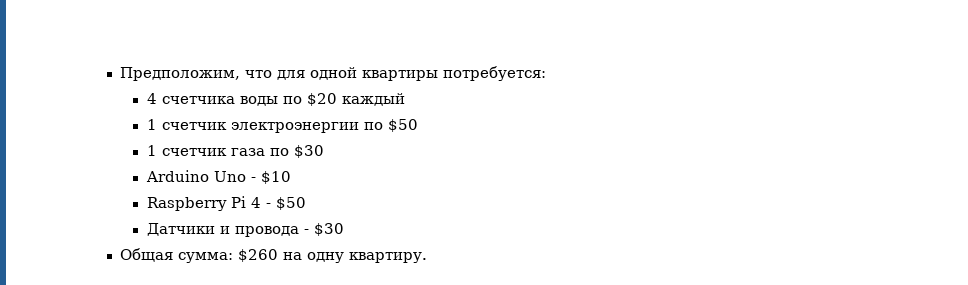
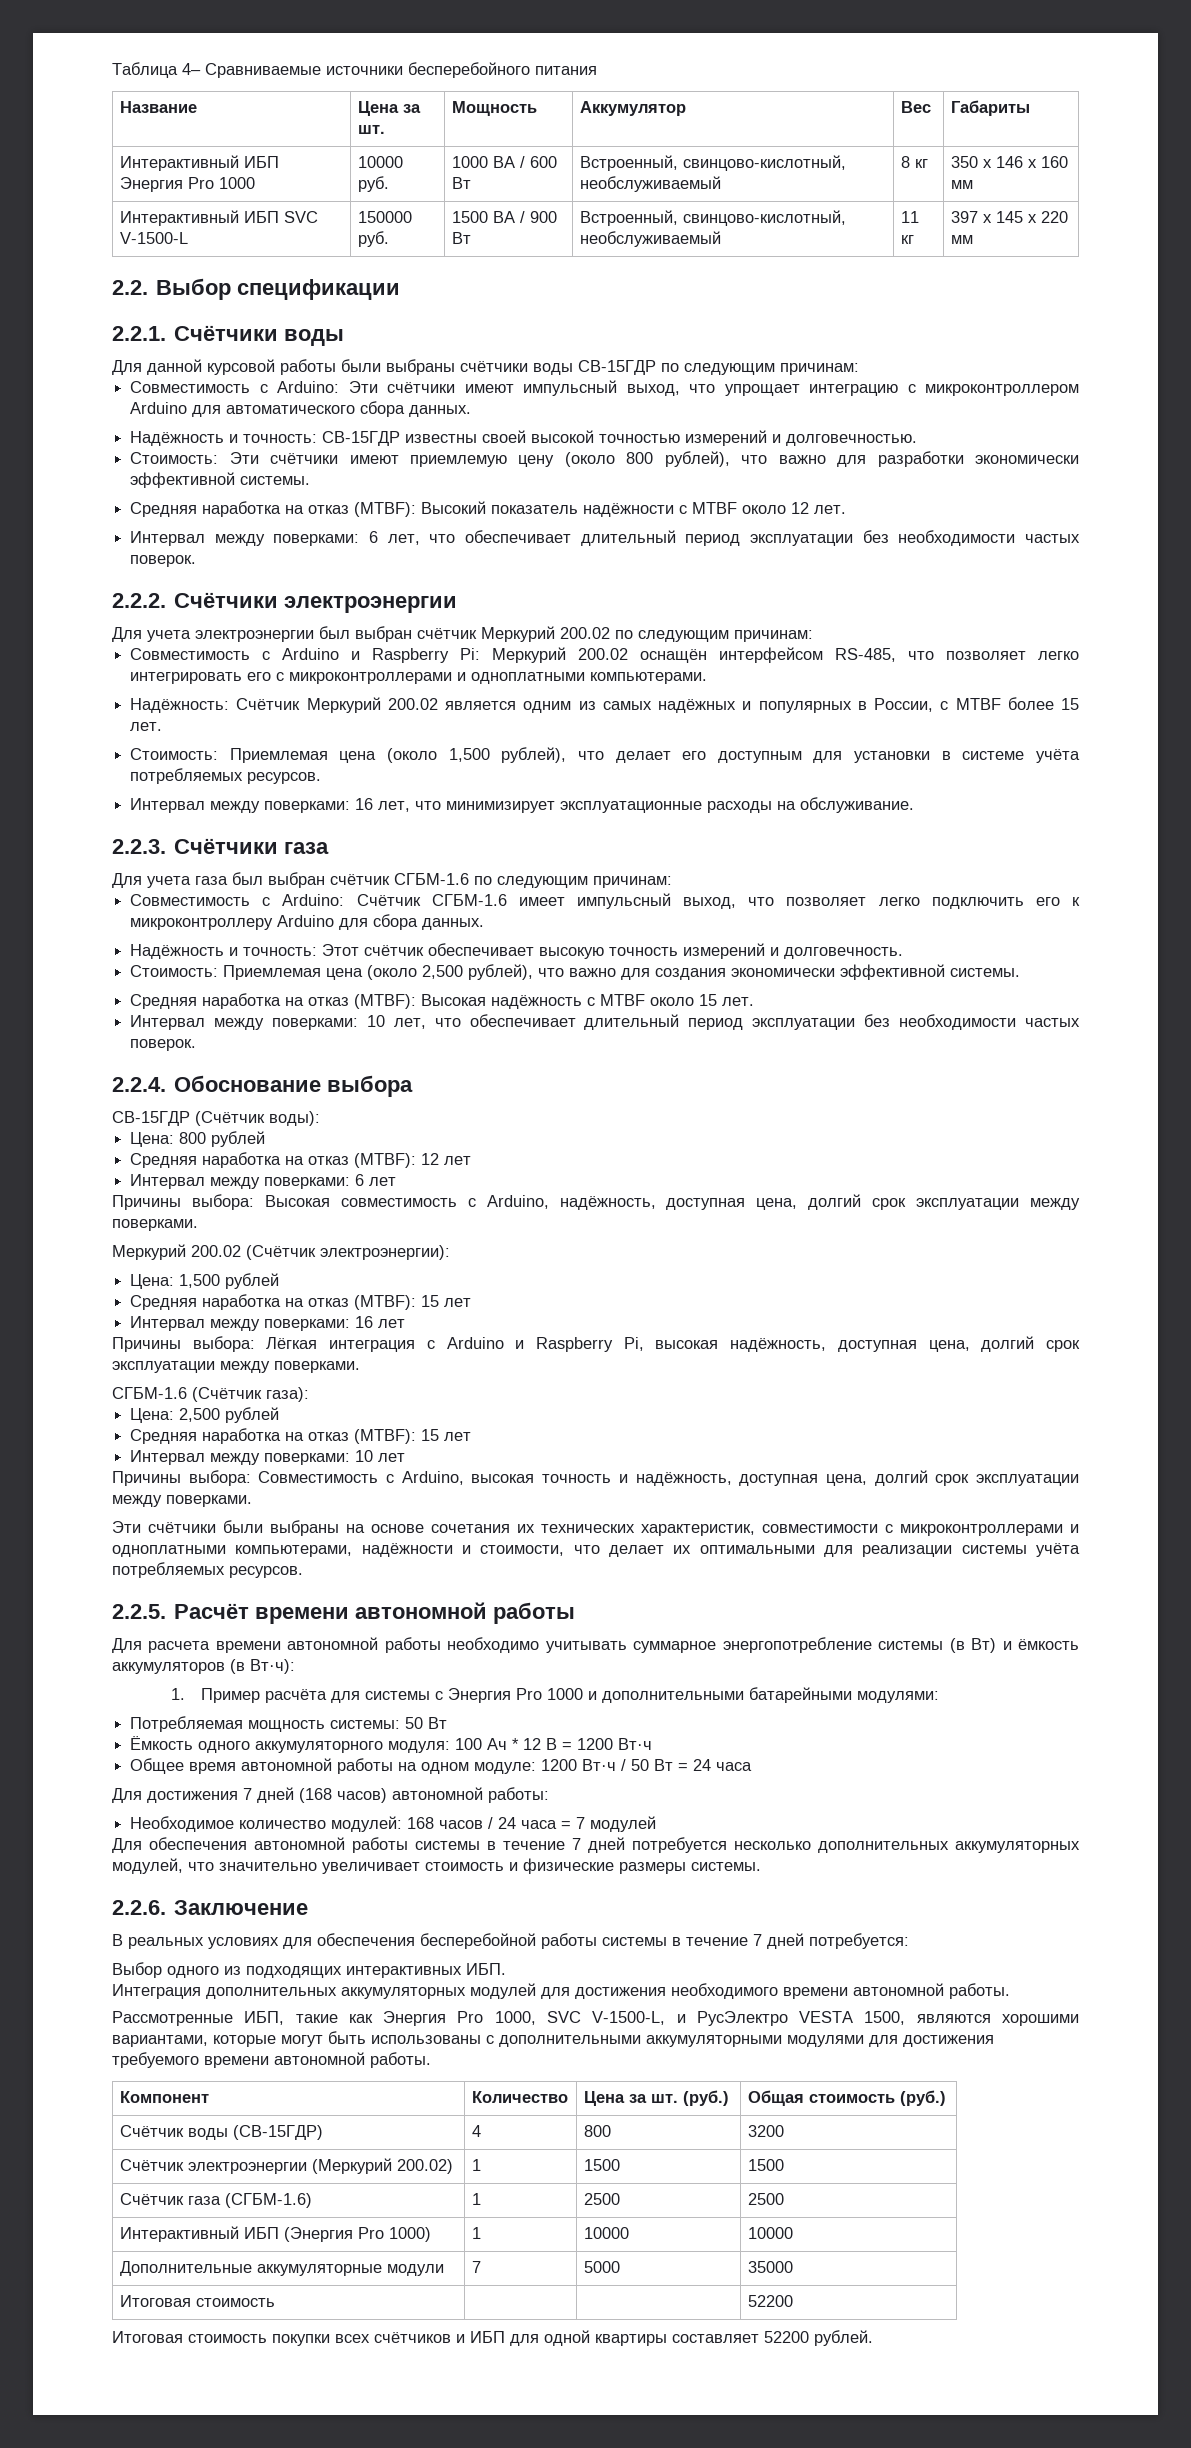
[120,66,547,81] [146,93,405,106] [146,119,418,133] [146,145,324,158] [145,170,291,184] [146,196,306,211] [146,223,344,237] [120,248,428,263] Предположим, что для одной квартиры потребуется: // 4 счетчика воды по $20 каждый // 1 счетчик электроэнергии по $50 // 1 счетчик газа по $30 // Arduino Uno - $10 // Raspberry Pi 4 - $50 // Датчики и провода - $30 // Общая сумма: $260 на одну квартиру. -> [112,62,597,78] [119,101,197,113] [357,101,421,116] [357,125,385,134] [451,101,537,116] [579,101,686,116] [900,101,931,113] [950,100,1030,116] [119,155,279,171] [119,177,255,192] [357,156,403,168] [357,176,389,192] [451,156,557,168] [451,177,471,189] [579,155,846,171] [579,176,721,192] [900,156,928,168] [950,156,1068,168] [950,180,973,189] [119,210,318,226] [119,232,188,244] [357,211,412,223] [357,231,389,247] [451,211,557,223] [451,232,471,244] [579,210,846,226] [579,231,721,247] [900,211,919,223] [900,235,914,244] [950,211,1068,223] [950,235,973,244] [112,278,401,300] [112,325,345,346] [112,359,859,375] [130,380,1079,396] [130,401,472,417] [130,430,918,446] [130,451,1080,467] [130,472,311,488] [130,501,847,517] [130,530,1081,546] [130,555,197,567] [112,592,458,613] [112,626,813,642] [130,647,1080,663] [130,672,708,684] [130,697,1080,713] [130,722,163,731] [130,747,1080,763] [130,768,322,784] [130,797,915,813] [112,838,330,854] [112,872,672,888] [130,893,1080,909] [130,914,485,930] [130,943,904,959] [130,964,1021,980] [130,993,755,1009] [130,1014,1081,1030] [130,1039,197,1051] [112,1075,414,1097] [112,1111,320,1126] [130,1131,266,1147] [130,1152,472,1168] [130,1174,397,1189] [112,1194,1080,1210] [112,1219,198,1231] [112,1244,450,1260] [130,1273,280,1289] [130,1294,472,1310] [130,1316,406,1331] [112,1336,1080,1352] [112,1361,360,1373] [112,1387,309,1402] [130,1407,280,1423] [130,1428,472,1444] [130,1450,406,1465] [112,1470,1080,1486] [112,1495,252,1507] [112,1520,1079,1536] [112,1543,1080,1557] [112,1562,303,1578] [112,1602,576,1624] [112,1637,1079,1653] [112,1659,295,1674] [171,1687,939,1703] [130,1716,448,1732] [130,1736,653,1753] [130,1758,753,1774] [112,1787,549,1803] [130,1816,657,1832] [112,1837,1080,1853] [112,1858,761,1874] [112,1900,309,1915] [112,1933,909,1949] [112,1962,506,1978] [112,1983,1010,1999] [112,2011,1080,2026] [112,2031,994,2047] [112,2052,431,2068] [119,2091,209,2103] [471,2091,568,2103] [583,2090,729,2106] [747,2090,946,2106] [119,2125,323,2140] [471,2125,481,2137] [583,2125,611,2137] [747,2125,784,2137] [119,2158,453,2174] [471,2159,481,2171] [583,2159,620,2171] [747,2159,784,2171] [119,2193,312,2208] [471,2193,481,2205] [583,2193,620,2205] [747,2193,784,2205] [119,2226,431,2242] [471,2227,481,2239] [583,2227,629,2239] [747,2227,793,2239] [119,2261,444,2276] [471,2261,481,2273] [583,2261,620,2273] [747,2261,793,2273] [119,2295,275,2307] [747,2295,793,2307] [112,2330,873,2346] Таблица 4– Сравниваемые источники бесперебойного питания // Название | Цена за шт. | Мощность | Аккумулятор | Вес | Габариты // Интерактивный ИБП Энергия Pro 1000 | 10000 руб. | 1000 ВА / 600 Вт | Встроенный, свинцово-кислотный, необслуживаемый | 8 кг | 350 x 146 x 160 мм // Интерактивный ИБП SVC V-1500-L | 150000 руб. | 1500 ВА / 900 Вт | Встроенный, свинцово-кислотный, необслуживаемый | 11 кг | 397 x 145 x 220 мм // 2.2. Выбор спецификации // 2.2.1. Счётчики воды // Для данной курсовой работы были выбраны счётчики воды СВ-15ГДР по следующим причинам: // Совместимость с Arduino: Эти счётчики имеют импульсный выход, что упрощает интеграцию с микроконтроллером Arduino для автоматического сбора данных. // Надёжность и точность: СВ-15ГДР известны своей высокой точностью измерений и долговечностью. // Стоимость: Эти счётчики имеют приемлемую цену (около 800 рублей), что важно для разработки экономически эффективной системы. // Средняя наработка на отказ (MTBF): Высокий показатель надёжности с MTBF около 12 лет. // Интервал между поверками: 6 лет, что обеспечивает длительный период эксплуатации без необходимости частых поверок. // 2.2.2. Счётчики электроэнергии // Для учета электроэнергии был выбран счётчик Меркурий 200.02 по следующим причинам: // Совместимость с Arduino и Raspberry Pi: Меркурий 200.02 оснащён интерфейсом RS-485, что позволяет легко интегрировать его с микроконтроллерами и одноплатными компьютерами. // Надёжность: Счётчик Меркурий 200.02 является одним из самых надёжных и популярных в России, с MTBF более 15 лет. // Стоимость: Приемлемая цена (около 1,500 рублей), что делает его доступным для установки в системе учёта потребляемых ресурсов. // Интервал между поверками: 16 лет, что минимизирует эксплуатационные расходы на обслуживание. // 2.2.3. Счётчики газа // Для учета газа был выбран счётчик СГБМ-1.6 по следующим причинам: // Совместимость с Arduino: Счётчик СГБМ-1.6 имеет импульсный выход, что позволяет легко подключить его к микроконтроллеру Arduino для сбора данных. // Надёжность и точность: Этот счётчик обеспечивает высокую точность измерений и долговечность. // Стоимость: Приемлемая цена (около 2,500 рублей), что важно для создания экономически эффективной системы. // Средняя наработка на отказ (MTBF): Высокая надёжность с MTBF около 15 лет. // Интервал между поверками: 10 лет, что обеспечивает длительный период эксплуатации без необходимости частых поверок. // 2.2.4. Обоснование выбора // СВ-15ГДР (Счётчик воды): // Цена: 800 рублей // Средняя наработка на отказ (MTBF): 12 лет // Интервал между поверками: 6 лет // Причины выбора: Высокая совместимость с Arduino, надёжность, доступная цена, долгий срок эксплуатации между поверками. // Меркурий 200.02 (Счётчик электроэнергии): // Цена: 1,500 рублей // Средняя наработка на отказ (MTBF): 15 лет // Интервал между поверками: 16 лет // Причины выбора: Лёгкая интеграция с Arduino и Raspberry Pi, высокая надёжность, доступная цена, долгий срок эксплуатации между поверками. // СГБМ-1.6 (Счётчик газа): // Цена: 2,500 рублей // Средняя наработка на отказ (MTBF): 15 лет // Интервал между поверками: 10 лет // Причины выбора: Совместимость с Arduino, высокая точность и надёжность, доступная цена, долгий срок эксплуатации между поверками. // Эти счётчики были выбраны на основе сочетания их технических характеристик, совместимости с микроконтроллерами и одноплатными компьютерами, надёжности и стоимости, что делает их оптимальными для реализации системы учёта потребляемых ресурсов. // 2.2.5. Расчёт времени автономной работы // Для расчета времени автономной работы необходимо учитывать суммарное энергопотребление системы (в Вт) и ёмкость аккумуляторов (в Вт·ч): // 1. Пример расчёта для системы с Энергия Pro 1000 и дополнительными батарейными модулями: // Потребляемая мощность системы: 50 Вт // Ёмкость одного аккумуляторного модуля: 100 Ач * 12 В = 1200 Вт·ч // Общее время автономной работы на одном модуле: 1200 Вт·ч / 50 Вт = 24 часа // Для достижения 7 дней (168 часов) автономной работы: // Необходимое количество модулей: 168 часов / 24 часа = 7 модулей // Для обеспечения автономной работы системы в течение 7 дней потребуется несколько дополнительных аккумуляторных модулей, что значительно увеличивает стоимость и физические размеры системы. // 2.2.6. Заключение // В реальных условиях для обеспечения бесперебойной работы системы в течение 7 дней потребуется: // Выбор одного из подходящих интерактивных ИБП. // Интеграция дополнительных аккумуляторных модулей для достижения необходимого времени автономной работы. // Рассмотренные ИБП, такие как Энергия Pro 1000, SVC V-1500-L, и РусЭлектро VESTA 1500, являются хорошими вариантами, которые могут быть использованы с дополнительными аккумуляторными модулями для достижения требуемого времени автономной работы. // Компонент | Количество | Цена за шт. (руб.) | Общая стоимость (руб.) // Счётчик воды (СВ-15ГДР) | 4 | 800 | 3200 // Счётчик электроэнергии (Меркурий 200.02) | 1 | 1500 | 1500 // Счётчик газа (СГБМ-1.6) | 1 | 2500 | 2500 // Интерактивный ИБП (Энергия Pro 1000) | 1 | 10000 | 10000 // Дополнительные аккумуляторные модули | 7 | 5000 | 35000 // Итоговая стоимость | | | 52200 // Итоговая стоимость покупки всех счётчиков и ИБП для одной квартиры составляет 52200 рублей.

